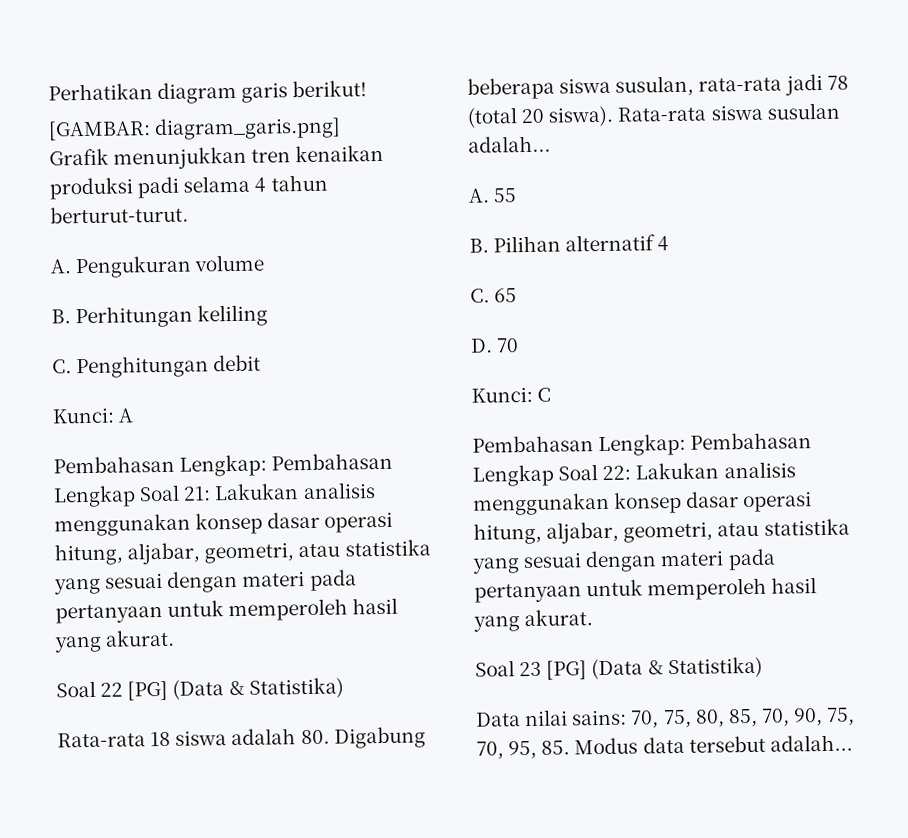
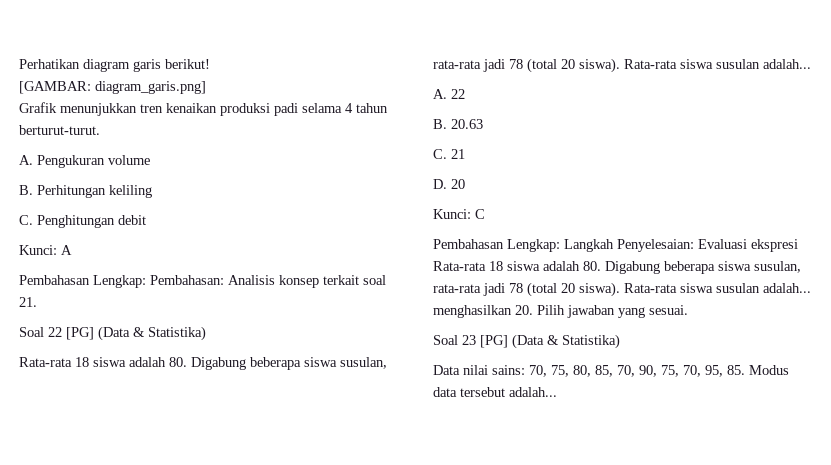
[271,452,394,471] [53,482,376,508] [54,511,394,537] [54,539,431,566] [54,569,357,595] [55,597,399,624] [54,629,176,653] Pembahasan Lengkap Soal 21: Lakukan analisis menggunakan konsep dasar operasi hitung, aljabar, geometri, atau statistika yang sesuai dengan materi pada pertanyaan untuk memperoleh hasil yang akurat. -> [150,275,386,288] [19,297,37,307] Pembahasan: Analisis konsep terkait soal 21.
[493,188,518,203] [469,234,670,253] [470,288,518,303] 55 // B. Pilihan alternatif 4 // C. 65 -> [451,89,465,99] [433,119,483,129] [433,149,465,159] 22 // B. 20.63 // C. 21
[496,338,520,353] 70 -> [451,179,465,189] 20
[690,432,813,450] [472,461,796,487] [473,491,813,516] [473,518,850,545] [472,548,776,574] [474,577,818,603] [473,609,594,632] Pembahasan Lengkap Soal 22: Lakukan analisis menggunakan konsep dasar operasi hitung, aljabar, geometri, atau statistika yang sesuai dengan materi pada pertanyaan untuk memperoleh hasil yang akurat. -> [564,239,798,252] [433,261,801,274] [433,282,811,297] [433,305,688,318] Langkah Penyelesaian: Evaluasi ekspresi Rata-rata 18 siswa adalah 80. Digabung beberapa siswa susulan, rata-rata jadi 78 (total 20 siswa). Rata-rata siswa susulan adalah... menghasilkan 20. Pilih jawaban yang sesuai.

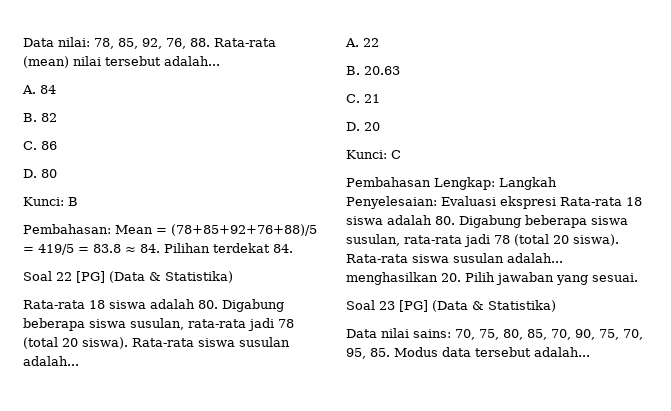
[19,59,210,72] [19,81,206,94] [19,102,388,116] [19,125,100,135] [19,155,150,168] [19,185,152,198] [19,215,146,228] [19,245,72,255] [19,275,386,288] [19,297,37,307] Perhatikan diagram garis berikut! // [GAMBAR: diagram_garis.png] // Grafik menunjukkan tren kenaikan produksi padi selama 4 tahun berturut-turut. // A. Pengukuran volume // B. Perhitungan keliling // C. Penghitungan debit // Kunci: A // Pembahasan Lengkap: Pembahasan: Analisis konsep terkait soal 21. -> [23,37,276,49] [23,56,220,68] [22,85,56,94] [23,113,57,122] [23,141,57,150] [23,169,57,178] [23,197,78,206] [23,224,317,236] [23,243,293,255] Data nilai: 78, 85, 92, 76, 88. Rata‑rata (mean) nilai tersebut adalah... // A. 84 // B. 82 // C. 86 // D. 80 // Kunci: B // Pembahasan: Mean = (78+85+92+76+88)/5 = 419/5 = 83.8 ≈ 84. Pilihan terdekat 84.

